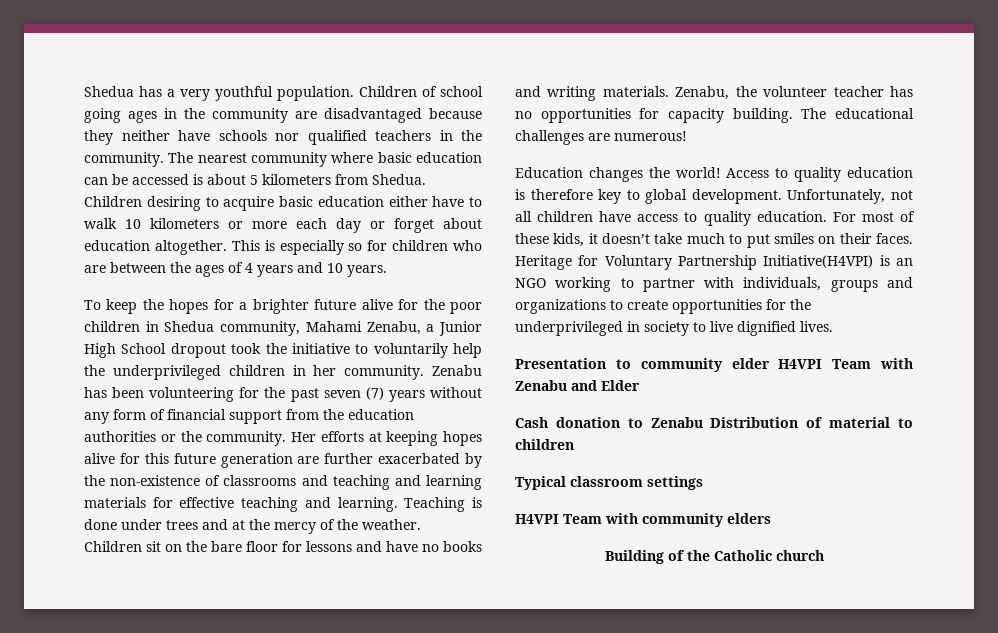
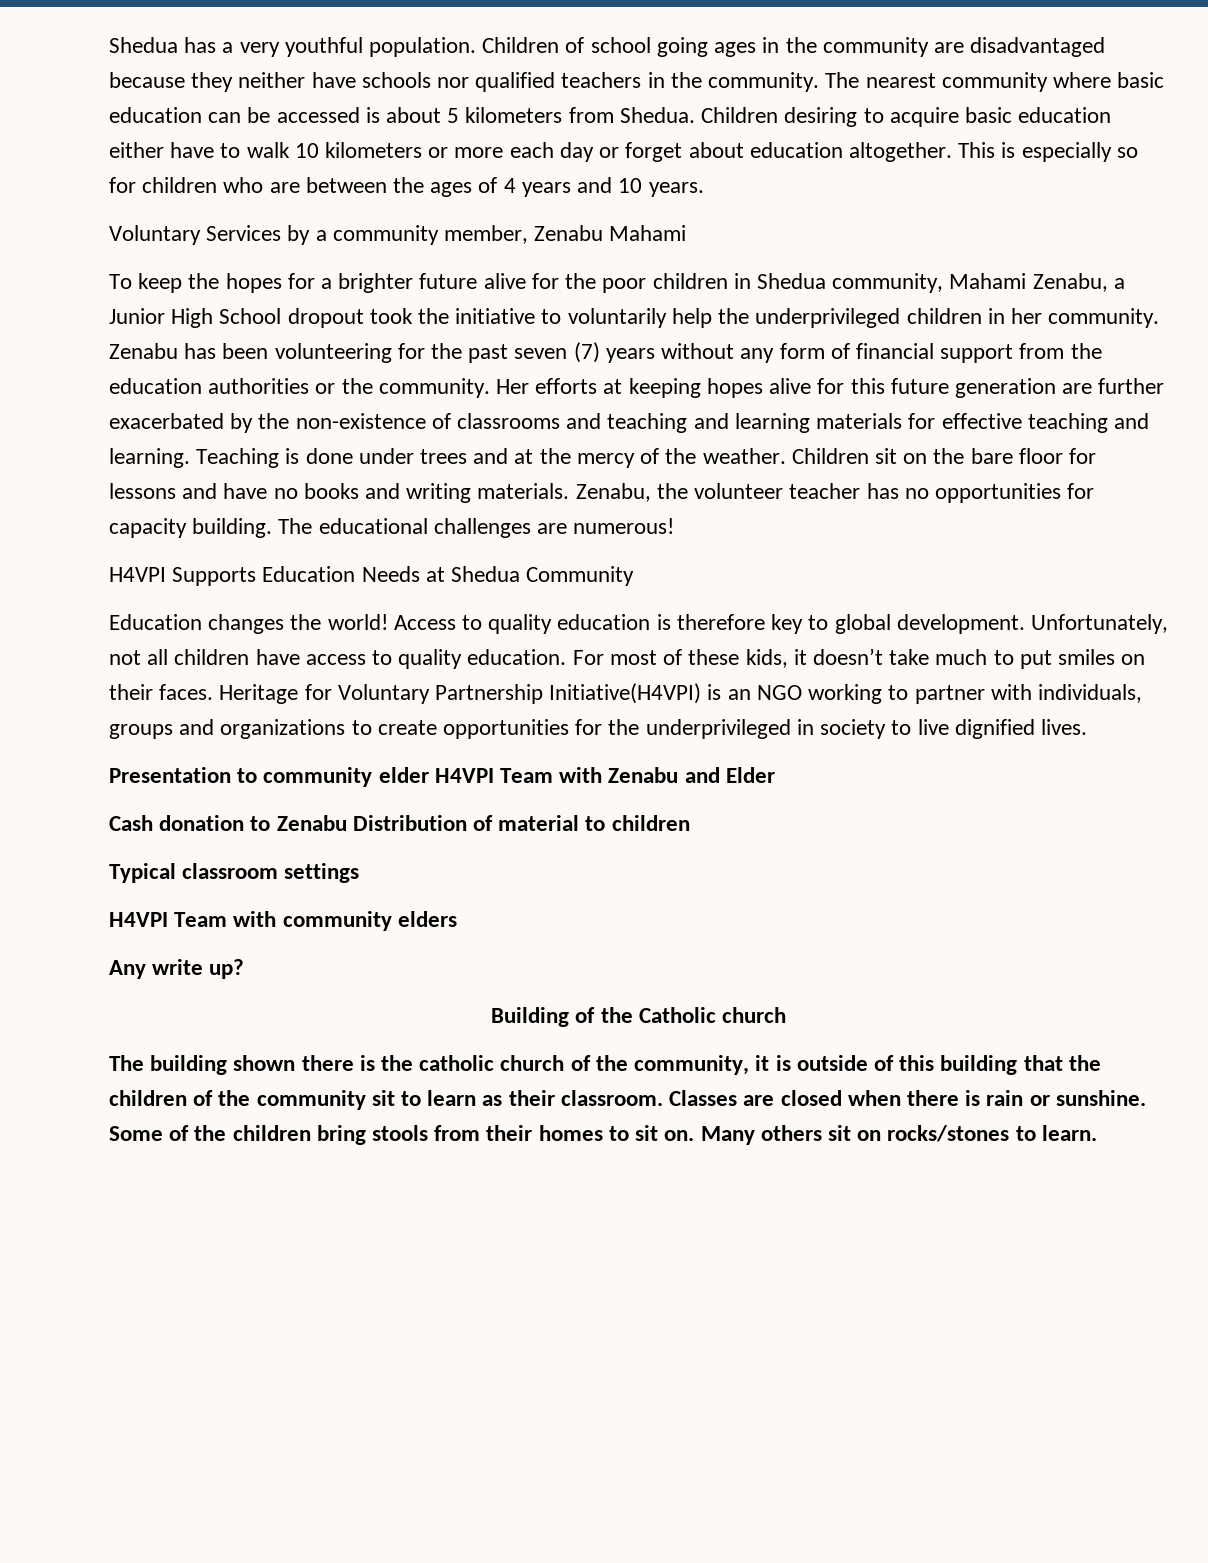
(387, 271) none -> [109,225,687,245] // Voluntary Services by a community member, Zenabu Mahami
(687, 136) none -> [109,566,635,586] // H4VPI Supports Education Needs at Shedua Community
(771, 518) none -> [109,959,245,979] // Any write up?
(824, 555) none -> [109,1055,1101,1075] [109,1090,1146,1110] [109,1125,1097,1145] // The building shown there is the catholic church of the community, it is outside of this building that the children of the community sit to learn as their classroom. Classes are closed when there is rain or sunshine. Some of the children bring stools from their homes to sit on. Many others sit on rocks/stones to learn.

